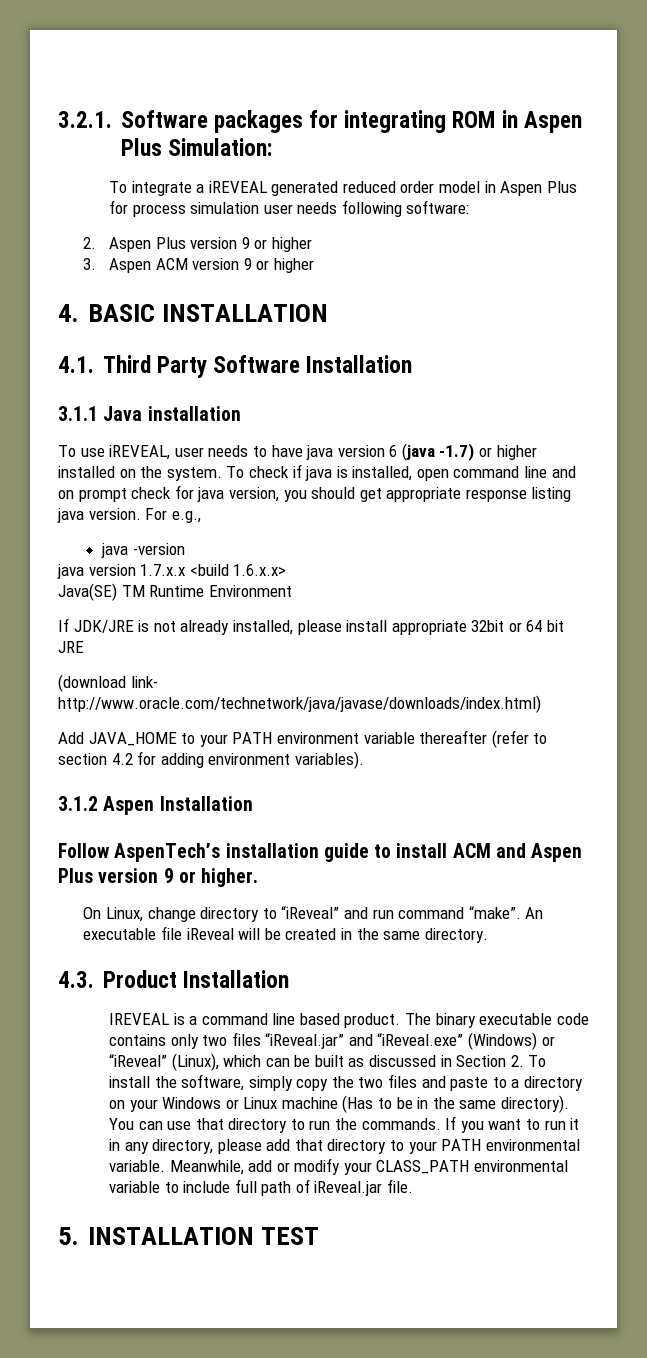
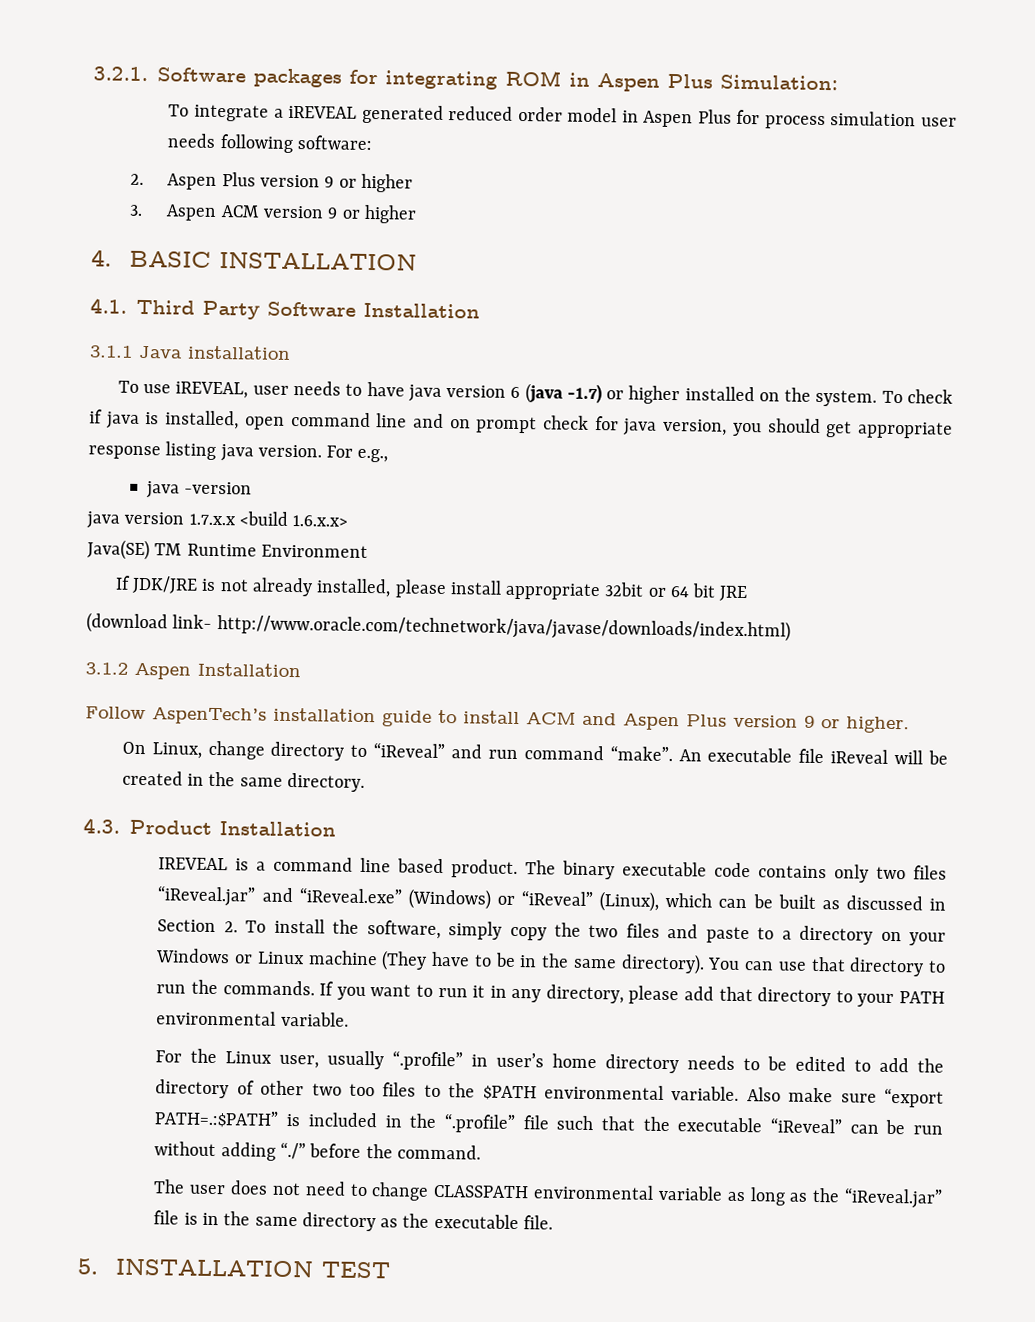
[58,730,548,748] [58,751,364,769] // Add JAVA_HOME to your PATH environment variable thereafter (refer to section 4.2 for adding environment variables). -> (791, 628) none
[342,1095,374,1113] (Has -> [381,950,471,971] (They have
[169,1158,569,1175] [108,1179,383,1196] Meanwhile, add or modify your CLASS_PATH environmental variable to include full path of iReveal.jar -> [155,1048,945,1074] [155,1079,944,1108] [154,1110,944,1135] [154,1141,481,1161] [153,1179,943,1209] [153,1210,519,1232] // For the Linux user, usually “.profile” in user’s home directory needs to be edited to add the directory of other two too files to the $PATH environmental variable. Also make sure “export PATH=.:$PATH” is included in the “.profile” file such that the executable “iReveal” can be run without adding “./” before the command. // The user does not need to change CLASSPATH environmental variable as long as the “iReveal.jar” file is in the same directory as the executable

